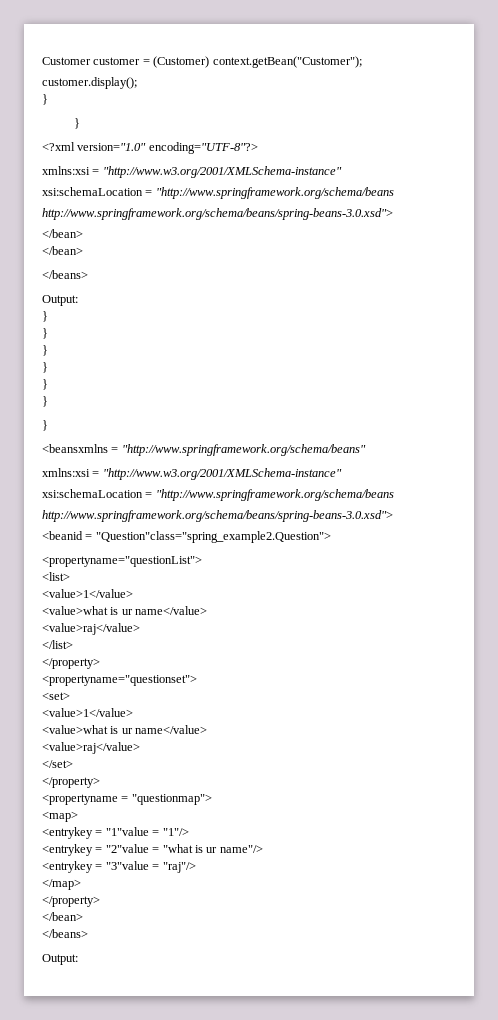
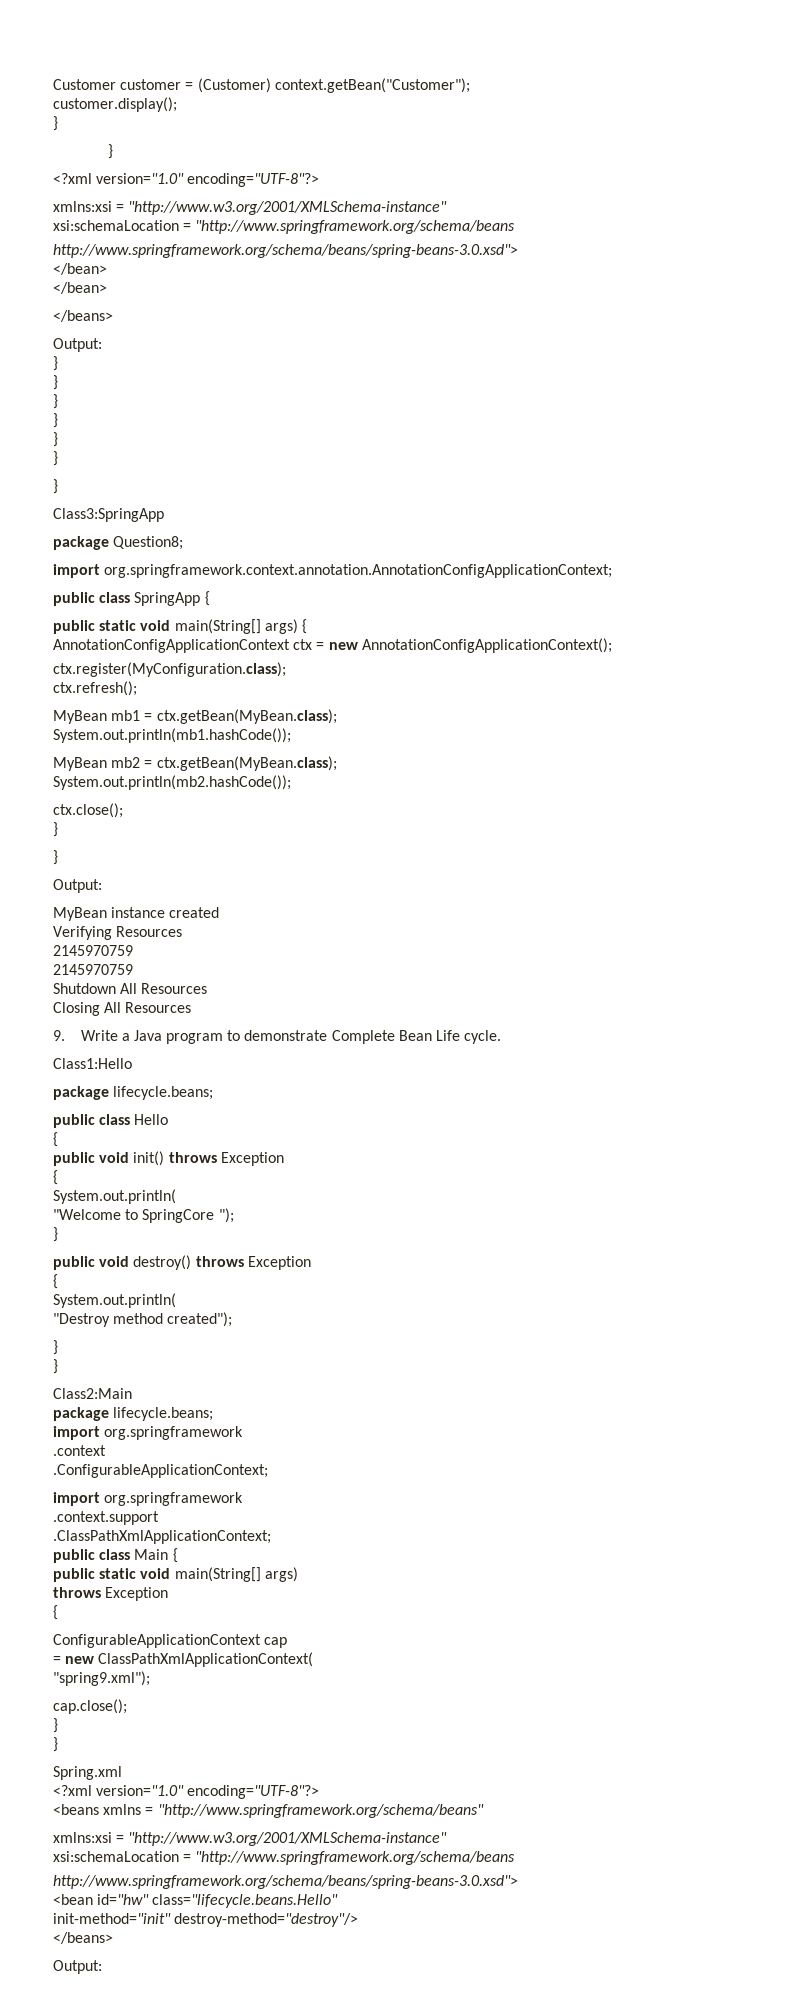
[42,444,108,453] <beansxmlns -> [53,508,164,522] [53,536,184,550] [53,564,613,578] [53,591,210,606] [53,619,307,634] [53,638,612,653] [53,662,286,677] [53,681,137,696] [53,709,337,724] [53,728,291,743] [53,756,337,771] [53,775,291,790] [53,803,123,818] [53,822,58,837] [53,850,58,865] [53,879,102,893] [53,907,220,921] [53,926,183,940] [53,945,133,956] [53,964,133,975] [53,983,208,994] [53,1002,192,1016] [53,1030,502,1044] [53,1058,132,1069] [53,1086,214,1100] [53,1114,169,1128] [53,1132,58,1147] [53,1151,284,1166] [53,1170,58,1185] [53,1189,176,1204] [53,1208,234,1223] [53,1227,58,1242] [53,1255,311,1270] [53,1274,58,1289] [53,1293,176,1308] [53,1312,233,1327] [53,1340,58,1355] [53,1359,58,1374] [53,1388,132,1399] [53,1407,214,1421] [53,1426,244,1440] [53,1445,106,1456] [53,1464,268,1478] [53,1492,244,1506] [53,1511,159,1525] [53,1530,271,1544] [53,1548,178,1563] [53,1567,298,1582] [53,1587,169,1601] [53,1605,58,1620] [53,1634,288,1648] [53,1652,314,1667] [53,1671,150,1686] [53,1699,127,1714] [53,1718,58,1733] [53,1737,58,1752] [53,1766,122,1780] [53,1785,320,1799] [53,1804,142,1815] Class3:SpringApp // package Question8; // import org.springframework.context.annotation.AnnotationConfigApplicationContext; // public class SpringApp { // public static void main(String[] args) { // AnnotationConfigApplicationContext ctx = new AnnotationConfigApplicationContext(); // ctx.register(MyConfiguration.class); // ctx.refresh(); // MyBean mb1 = ctx.getBean(MyBean.class); // System.out.println(mb1.hashCode()); // MyBean mb2 = ctx.getBean(MyBean.class); // System.out.println(mb2.hashCode()); // ctx.close(); // } // } // Output: // MyBean instance created // Verifying Resources // 2145970759 // 2145970759 // Shutdown All Resources // Closing All Resources // 9. Write a Java program to demonstrate Complete Bean Life cycle. // Class1:Hello // package lifecycle.beans; // public class Hello // { // public void init() throws Exception // { // System.out.println( // "Welcome to SpringCore "); // } // public void destroy() throws Exception // { // System.out.println( // "Destroy method created"); // } // } // Class2:Main // package lifecycle.beans; // import org.springframework // .context // .ConfigurableApplicationContext; // import org.springframework // .context.support // .ClassPathXmlApplicationContext; // public class Main { // public static void main(String[] args) // throws Exception // { // ConfigurableApplicationContext cap // = new ClassPathXmlApplicationContext( // "spring9.xml"); // cap.close(); // } // } // Spring.xml // <?xml version="1.0" encoding="UTF-8"?> // <beans xmlns
[42,531,331,543] [42,556,202,567] [42,572,70,581] [42,589,133,598] [42,606,208,615] [42,623,140,635] [42,640,73,649] [42,658,100,669] [42,675,197,686] [42,692,70,700] [42,708,133,717] [42,725,208,734] [42,742,140,754] [42,760,73,768] [42,777,100,788] [42,794,212,805] [42,811,78,822] [42,827,189,839] [42,844,263,856] [42,861,196,873] [42,879,81,890] [42,896,100,907] [42,912,83,921] <beanid = "Question"class="spring_example2.Question"> // <propertyname="questionList"> // <list> // <value>1</value> // <value>what is ur name</value> // <value>raj</value> // </list> // </property> // <propertyname="questionset"> // <set> // <value>1</value> // <value>what is ur name</value> // <value>raj</value> // </set> // </property> // <propertyname = "questionmap"> // <map> // <entrykey = "1"value = "1"/> // <entrykey = "2"value = "what is ur name"/> // <entrykey = "3"value = "raj"/> // </map> // </property> // </bean> -> [53,1894,339,1908] [53,1913,359,1927] <bean id="hw" class="lifecycle.beans.Hello" // init-method="init" destroy-method="destroy"/>

